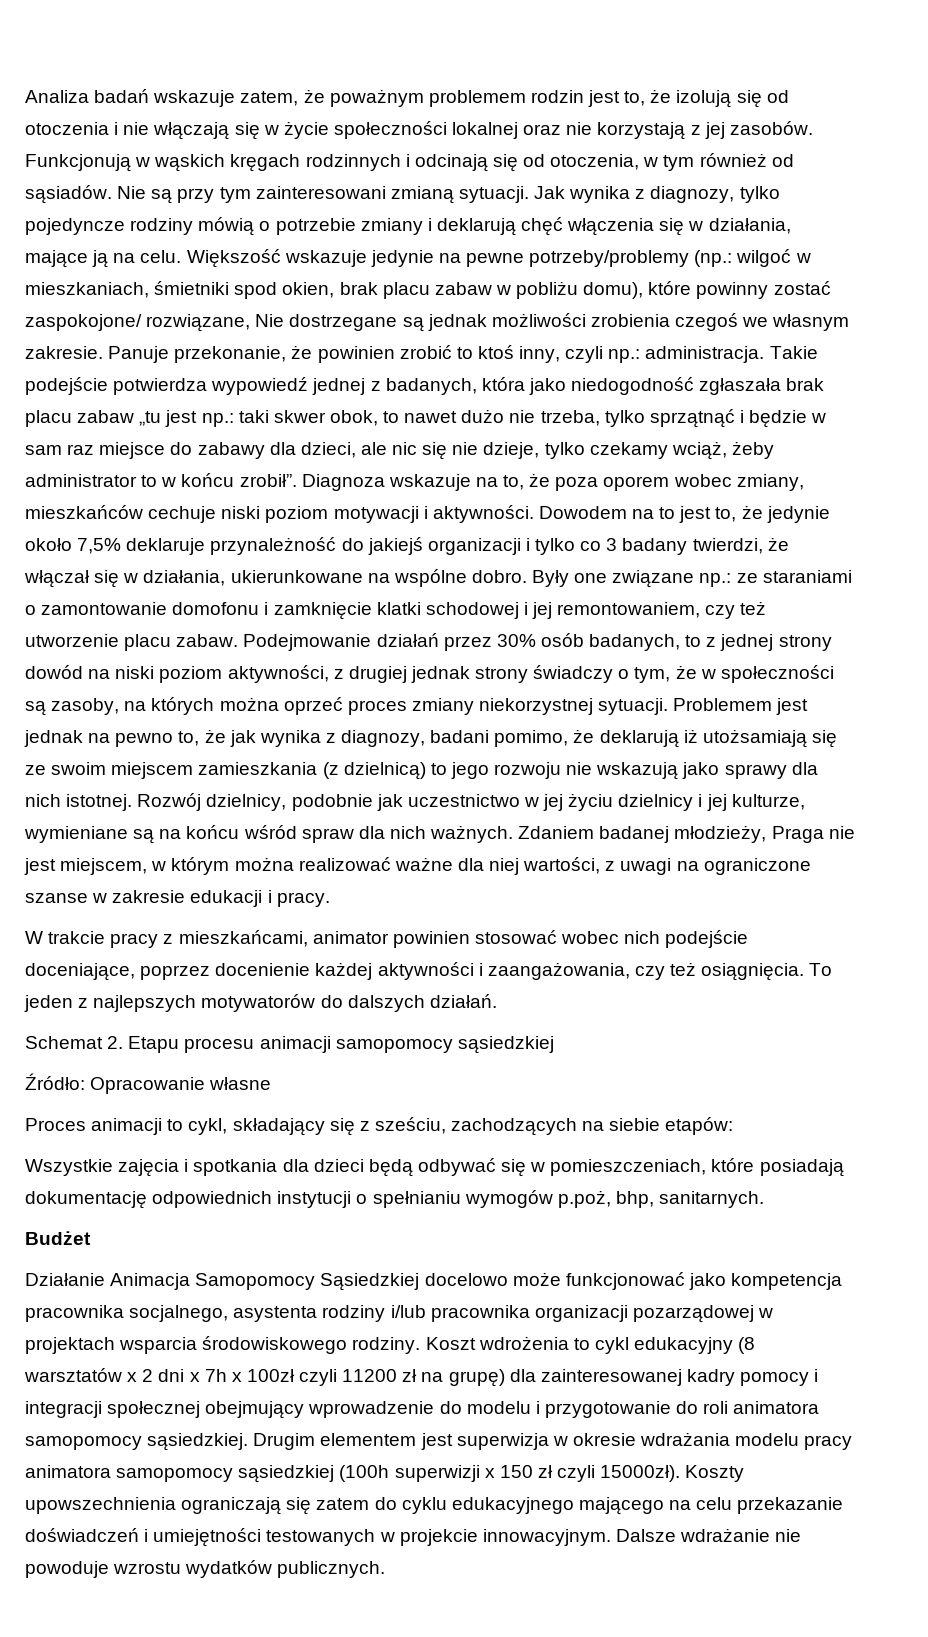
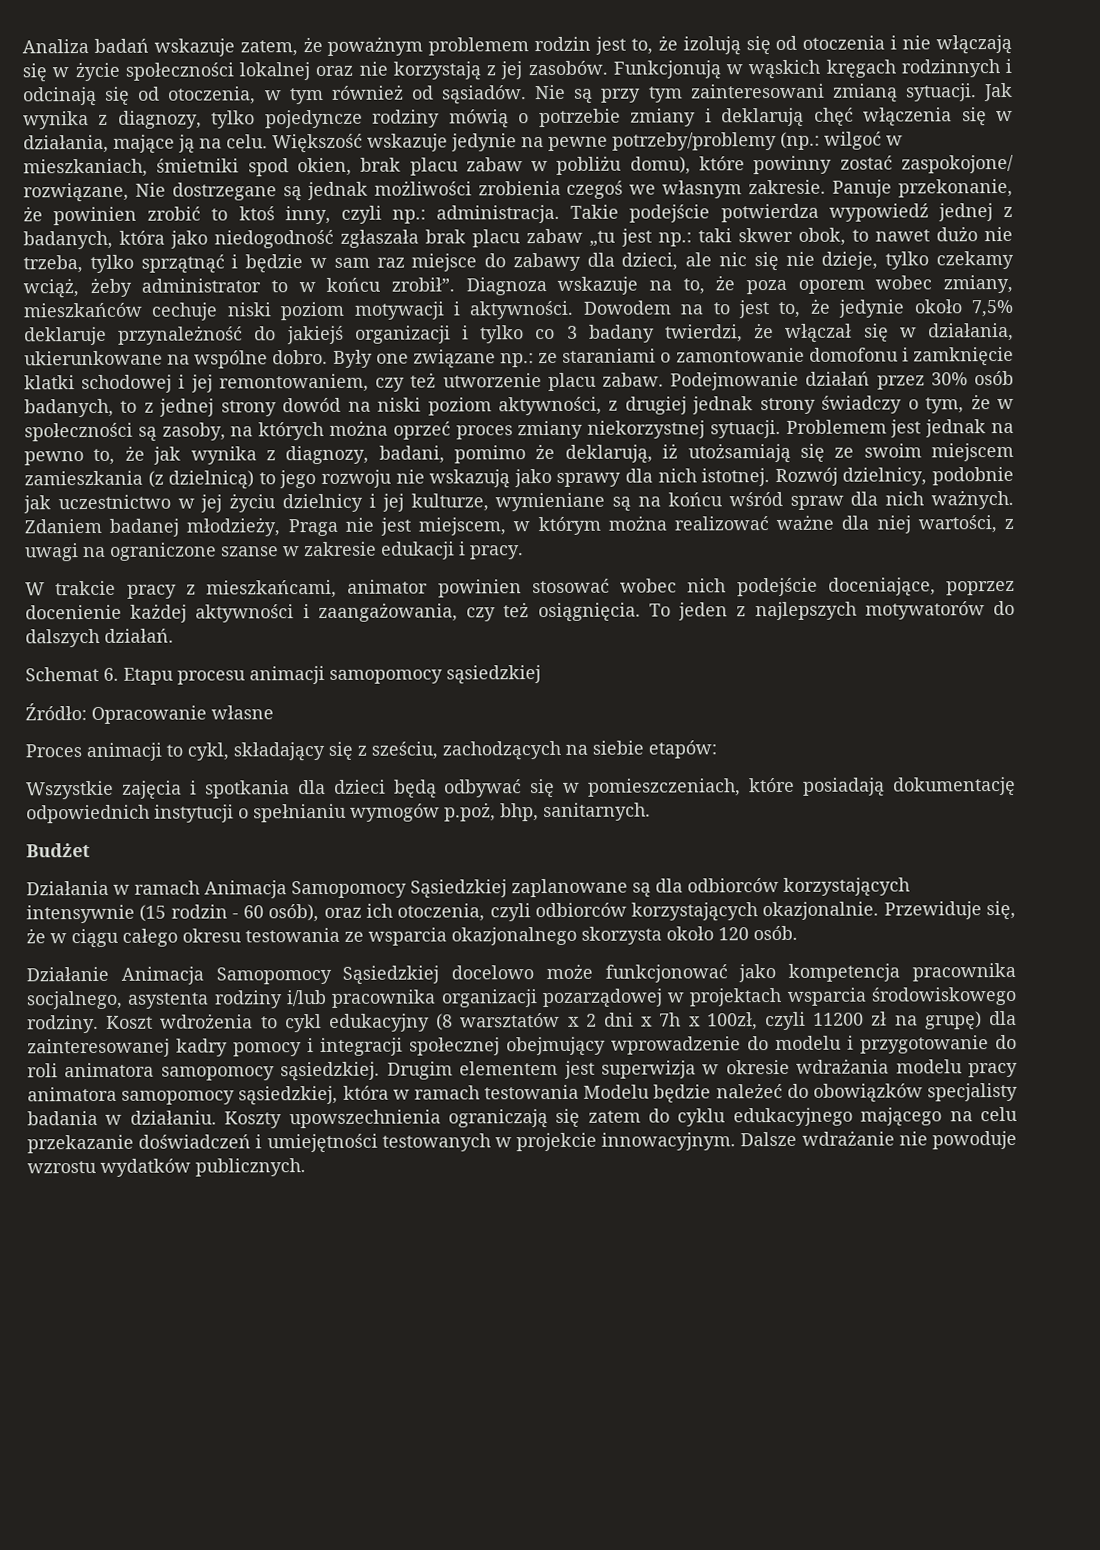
[430,729,679,748] badani pomimo, że deklarują -> [378,443,653,464] badani, pomimo że deklarują,
[107,1036,124,1049] 2. -> [103,667,119,681] 6.
(91, 1238) none -> [26,877,910,899] [26,900,1017,924] [26,925,798,949] // Działania w ramach Animacja Samopomocy Sąsiedzkiej zaplanowane są dla odbiorców korzystających intensywnie (15 rodzin - 60 osób), oraz ich otoczenia, czyli odbiorców korzystających okazjonalnie. Przewiduje się, że w ciągu całego okresu testowania ze wsparcia okazjonalnego skorzysta około 120 osób.
[246,1369,295,1382] 100zł -> [706,1012,758,1031] 100zł,
[238,1465,681,1483] sąsiedzkiej (100h superwizji x 150 zł czyli 15000zł). -> [238,1082,1018,1106] [27,1110,217,1126] sąsiedzkiej, która w ramach testowania Modelu będzie należeć do obowiązków specjalisty badania w działaniu.

